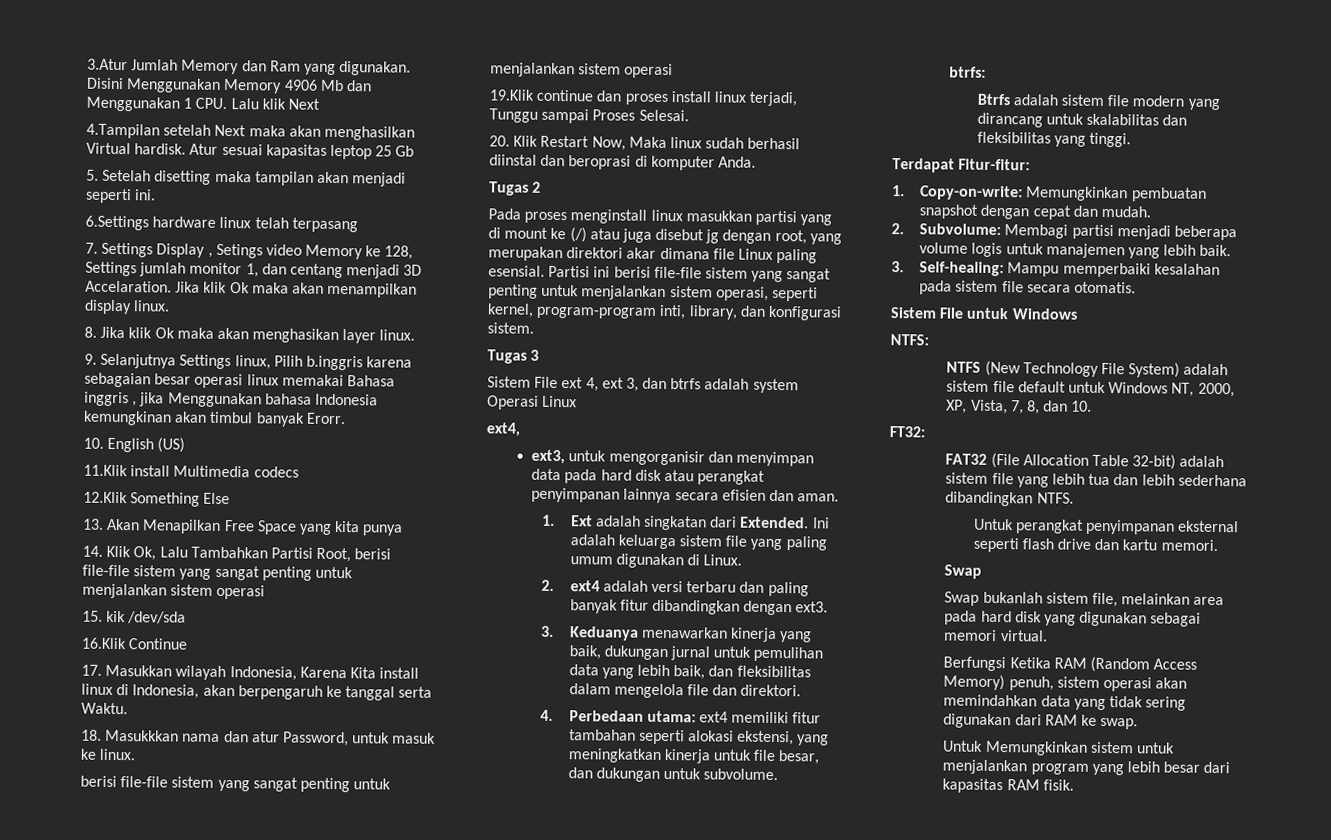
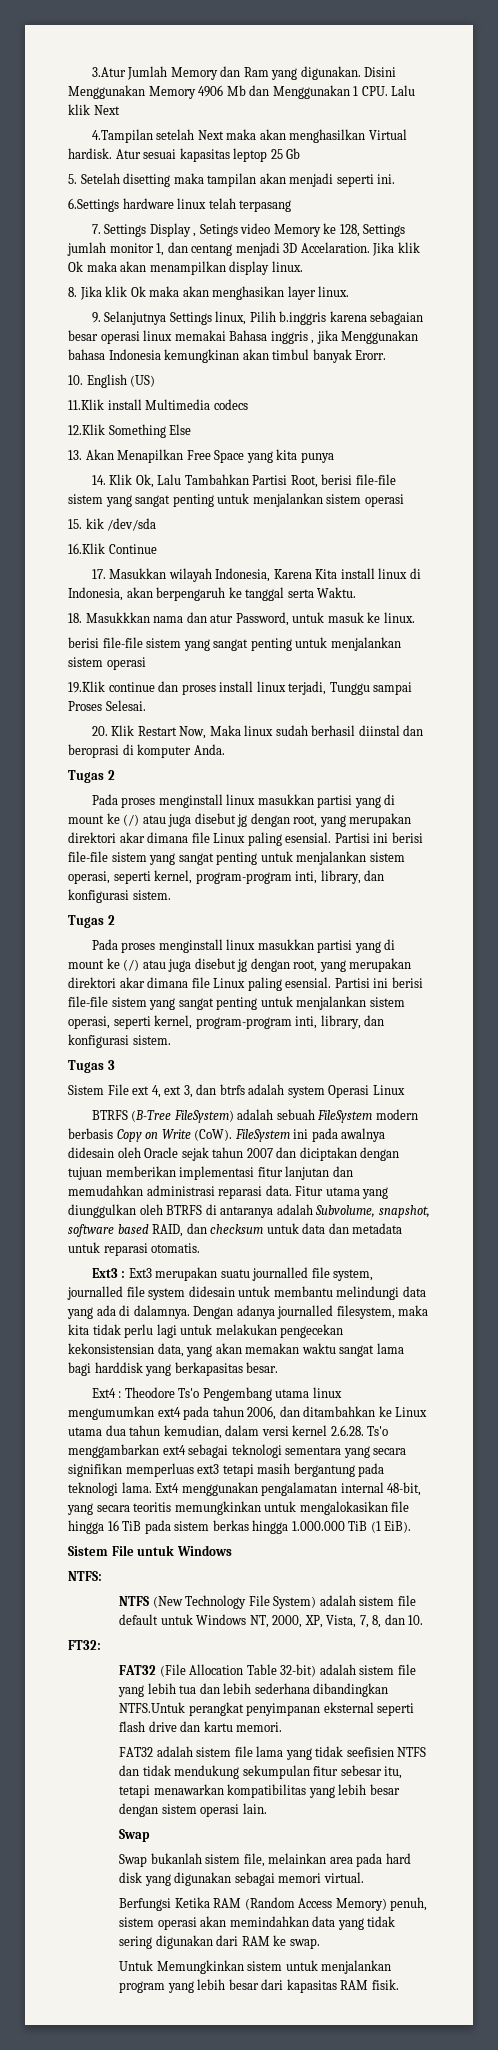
(534, 328) none -> [68,915,115,928] [91,939,396,953] [68,958,412,972] [68,977,423,991] [68,996,405,1010] [68,1015,385,1029] [68,1034,171,1048] // Tugas 2 // Pada proses menginstall linux masukkan partisi yang di mount ke (/) atau juga disebut jg dengan root, yang merupakan direktori akar dimana file Linux paling esensial. Partisi ini berisi file-file sistem yang sangat penting untuk menjalankan sistem operasi, seperti kernel, program-program inti, library, dan konfigurasi sistem.
[486,422,520,437] [531,449,815,467] [531,468,766,485] [531,487,840,504] [542,514,830,531] [569,534,827,551] [569,553,743,569] [541,579,809,597] [569,599,829,616] [541,625,813,643] [568,645,824,662] [568,664,811,680] [568,683,802,699] [540,709,822,724] [568,729,830,746] [567,748,821,765] [567,767,779,782] [949,66,987,78] [976,93,1220,111] [976,112,1188,128] [976,131,1132,148] [892,158,1031,173] [892,185,1207,202] [919,204,1151,220] [891,223,1237,241] [919,242,1232,259] [891,261,1220,278] [919,280,1136,295] ext4, // ext3, untuk mengorganisir dan menyimpan data pada hard disk atau perangkat penyimpanan lainnya secara efisien dan aman. // 1. Ext adalah singkatan dari Extended. Ini adalah keluarga sistem file yang paling umum digunakan di Linux. // 2. ext4 adalah versi terbaru dan paling banyak fitur dibandingkan dengan ext3. // 3. Keduanya menawarkan kinerja yang baik, dukungan jurnal untuk pemulihan data yang lebih baik, dan fleksibilitas dalam mengelola file dan direktori. // 4. Perbedaan utama: ext4 memiliki fitur tambahan seperti alokasi ekstensi, yang meningkatkan kinerja untuk file besar, dan dukungan untuk subvolume. // btrfs: // Btrfs adalah sistem file modern yang dirancang untuk skalabilitas dan fleksibilitas yang tinggi. // Terdapat Fitur-fitur: // 1. Copy-on-write: Memungkinkan pembuatan snapshot dengan cepat dan mudah. // 2. Subvolume: Membagi partisi menjadi beberapa volume logis untuk manajemen yang lebih baik. // 3. Self-healing: Mampu memperbaiki kesalahan pada sistem file secara otomatis. -> [91,1109,418,1123] [68,1128,386,1142] [68,1147,400,1161] [68,1166,353,1180] [68,1185,389,1199] [68,1204,430,1218] [68,1223,403,1237] [68,1242,201,1256] [91,1267,374,1281] [67,1286,426,1300] [67,1305,429,1319] [68,1324,344,1338] [68,1343,404,1357] [68,1362,279,1376] [91,1387,342,1401] [68,1406,428,1420] [68,1425,389,1439] [68,1444,407,1458] [68,1463,385,1477] [68,1482,422,1496] [67,1501,410,1515] [68,1520,412,1534] BTRFS (B-Tree FileSystem) adalah sebuah FileSystem modern berbasis Copy on Write (CoW). FileSystem ini pada awalnya didesain oleh Oracle sejak tahun 2007 dan diciptakan dengan tujuan memberikan implementasi fitur lanjutan dan memudahkan administrasi reparasi data. Fitur utama yang diunggulkan oleh BTRFS di antaranya adalah Subvolume, snapshot, software based RAID, dan checksum untuk data dan metadata untuk reparasi otomatis. // Ext3 : Ext3 merupakan suatu journalled file system, journalled file system didesain untuk membantu melindungi data yang ada di dalamnya. Dengan adanya journalled filesystem, maka kita tidak perlu lagi untuk melakukan pengecekan kekonsistensian data, yang akan memakan waktu sangat lama bagi harddisk yang berkapasitas besar. // Ext4 : Theodore Ts'o Pengembang utama linux mengumumkan ext4 pada tahun 2006, dan ditambahkan ke Linux utama dua tahun kemudian, dalam versi kernel 2.6.28. Ts'o menggambarkan ext4 sebagai teknologi sementara yang secara signifikan memperluas ext3 tetapi masih bergantung pada teknologi lama. Ext4 menggunakan pengalamatan internal 48-bit, yang secara teoritis memungkinkan untuk mengalokasikan file hingga 16 TiB pada sistem berkas hingga 1.000.000 TiB (1 EiB).
[1036,492,1074,504] [973,518,1014,531] NTFS. // Untuk -> [119,1702,186,1713] NTFS.Untuk
(1218, 545) none -> [119,1746,427,1760] [119,1765,403,1779] [119,1784,400,1798] [119,1803,267,1817] // FAT32 adalah sistem file lama yang tidak seefisien NTFS dan tidak mendukung sekumpulan fitur sebesar itu, tetapi menawarkan kompatibilitas yang lebih besar dengan sistem operasi lain.

